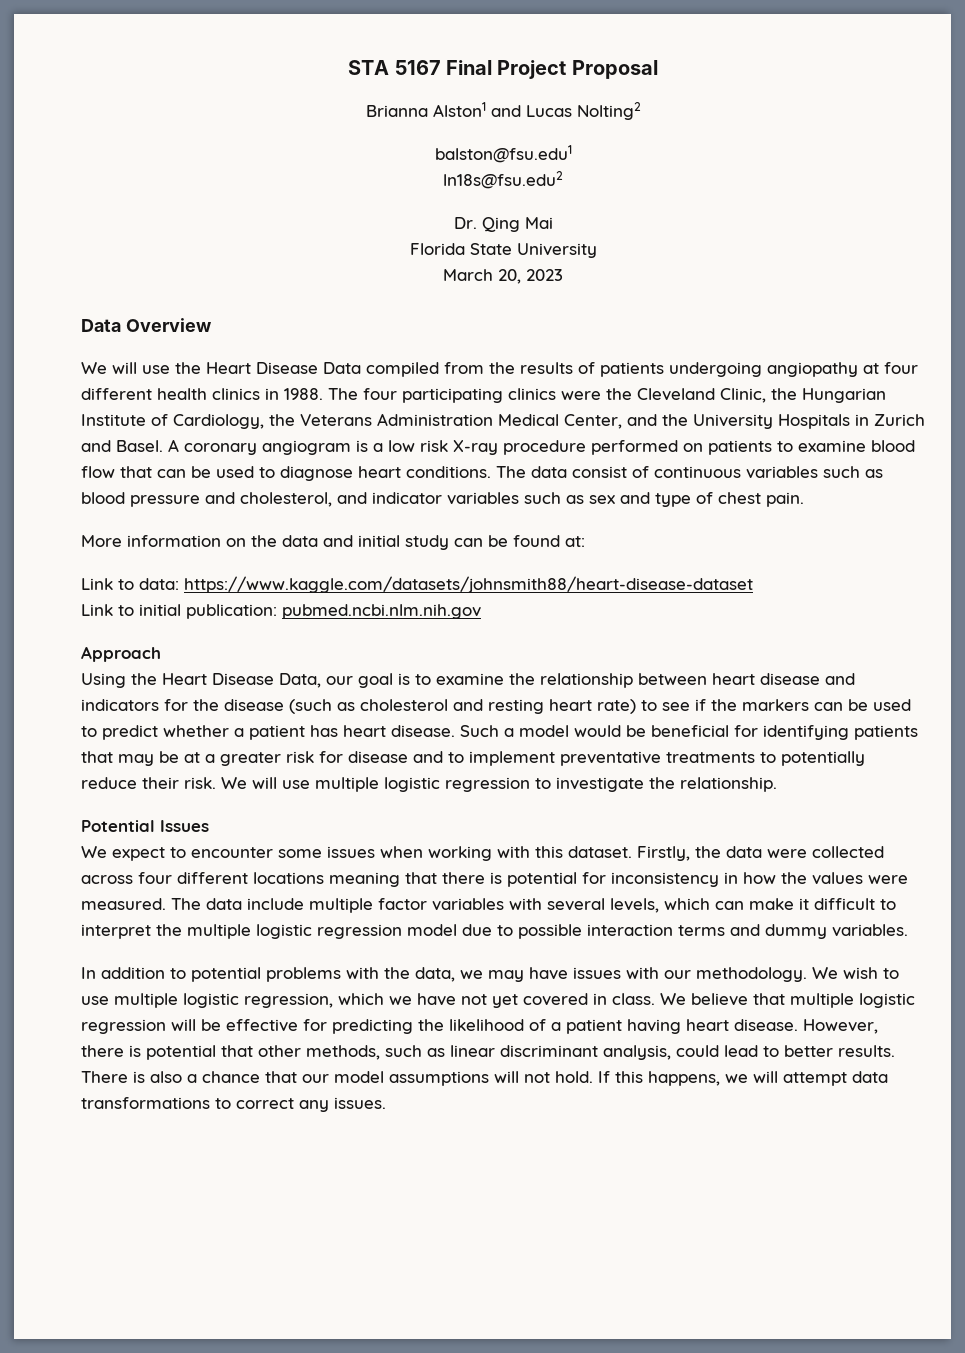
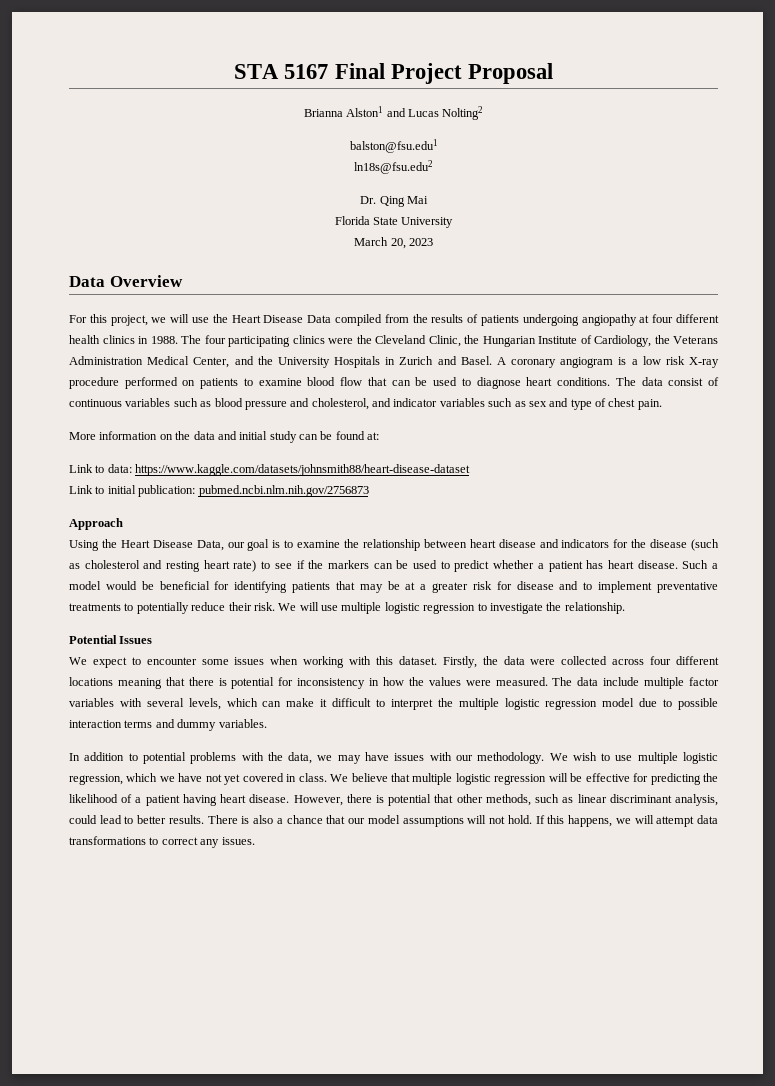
[81,362,107,374] We -> [69,314,167,326] For this project, we
[282,604,481,619] pubmed.ncbi.nlm.nih.gov -> [198,485,369,497] pubmed.ncbi.nlm.nih.gov/2756873

